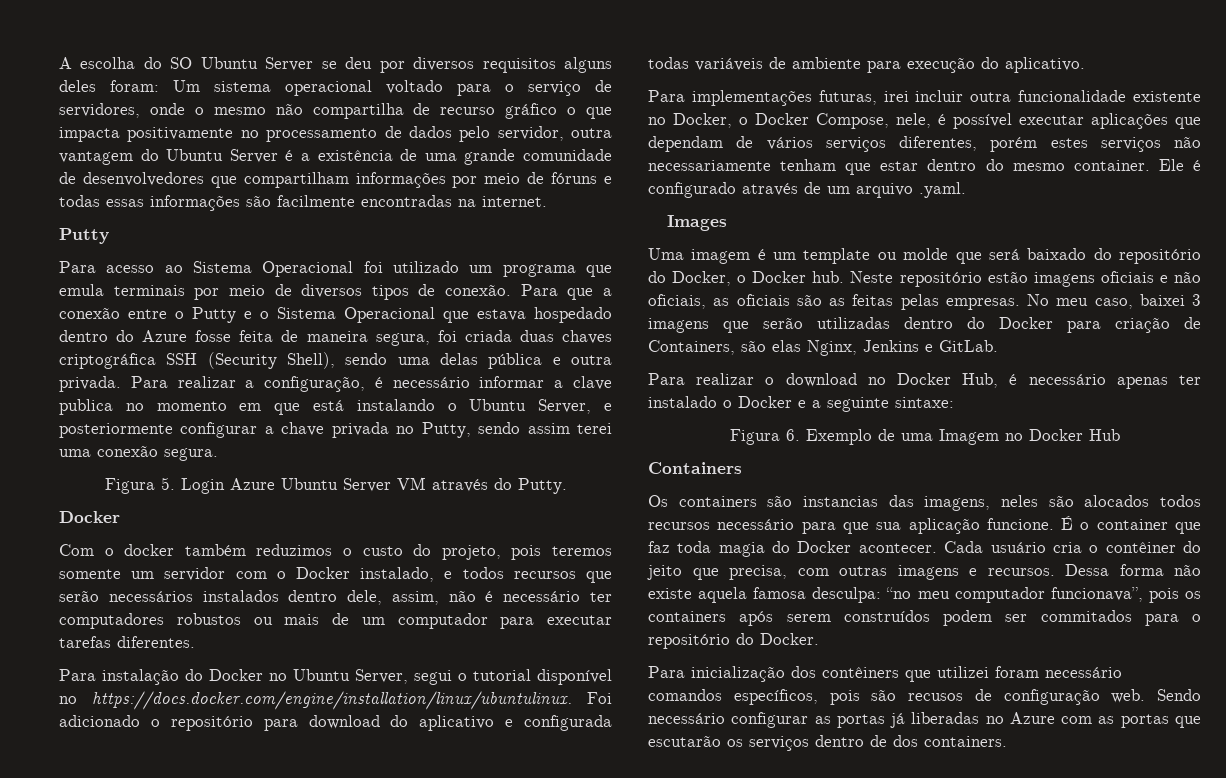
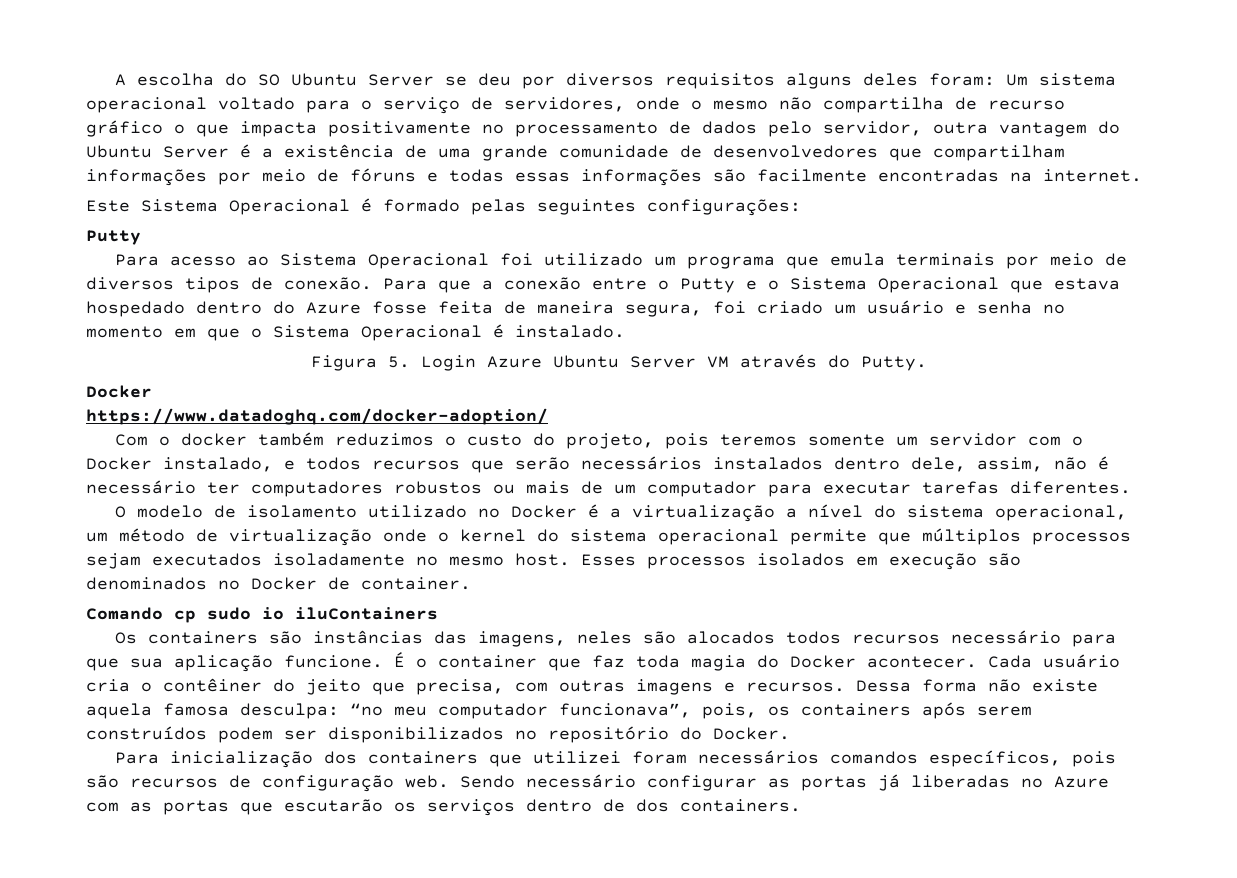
(547, 201) none -> [86,198,801,216] // Este Sistema Operacional é formado pelas seguintes configurações:
[464,330,612,344] [59,352,612,369] [59,376,612,392] [59,399,612,415] [59,422,613,438] [59,445,218,461] criada duas chaves criptográfica SSH (Security Shell), sendo uma delas pública e outra privada. Para realizar a configuração, é necessário informar a clave publica no momento em que está instalando o Ubuntu Server, e posteriormente configurar a chave privada no Putty, sendo assim terei uma conexão segura. -> [757,300,1065,314] [86,324,625,341] criado um usuário e senha no momento em que o Sistema Operacional é instalado.
(120, 517) none -> [86,408,548,425] // https://www.datadoghq.com/docker-adoption/
[59,669,612,685] [59,691,612,710] [59,715,612,731] [648,57,1085,73] [648,90,1201,106] [648,113,1201,129] [648,136,1201,152] [648,159,1201,175] [648,182,966,198] [667,215,728,231] [648,248,1201,264] [648,271,1201,287] [648,294,1201,310] [648,317,1201,333] [648,340,998,356] [648,373,1201,389] [648,396,954,412] [729,429,1120,445] [648,462,742,474] Para instalação do Docker no Ubuntu Server, segui o tutorial disponível no https://docs.docker.com/engine/installation/linux/ubuntulinux. Foi adicionado o repositório para download do aplicativo e configurada todas variáveis de ambiente para execução do aplicativo. // Para implementações futuras, irei incluir outra funcionalidade existente no Docker, o Docker Compose, nele, é possível executar aplicações que dependam de vários serviços diferentes, porém estes serviços não necessariamente tenham que estar dentro do mesmo container. Ele é configurado através de um arquivo .yaml. // Images // Uma imagem é um template ou molde que será baixado do repositório do Docker, o Docker hub. Neste repositório estão imagens oficiais e não oficiais, as oficiais são as feitas pelas empresas. No meu caso, baixei 3 imagens que serão utilizadas dentro do Docker para criação de Containers, são elas Nginx, Jenkins e GitLab. // Para realizar o download no Docker Hub, é necessário apenas ter instalado o Docker e a seguinte sintaxe: // Figura 6. Exemplo de uma Imagem no Docker Hub // Containers -> [115,504,1128,522] [86,528,1131,546] [86,553,1021,570] [86,577,471,590] [86,607,438,623] O modelo de isolamento utilizado no Docker é a virtualização a nível do sistema operacional, um método de virtualização onde o kernel do sistema operacional permite que múltiplos processos sejam executados isoladamente no mesmo host. Esses processos isolados em execução são denominados no Docker de container. // Comando cp sudo io iluContainers
[803,496,878,507] instancias -> [313,630,424,644] instâncias
[1148,588,1179,603] pois -> [702,703,757,719] pois,
[1040,610,1201,626] commitados para o -> [328,727,537,743] disponibilizados no
[822,667,899,678] contêiners -> [368,751,479,764] containers
[1045,667,1122,678] necessário -> [698,750,820,764] necessários
[908,693,963,701] recusos -> [130,778,218,788] recursos

